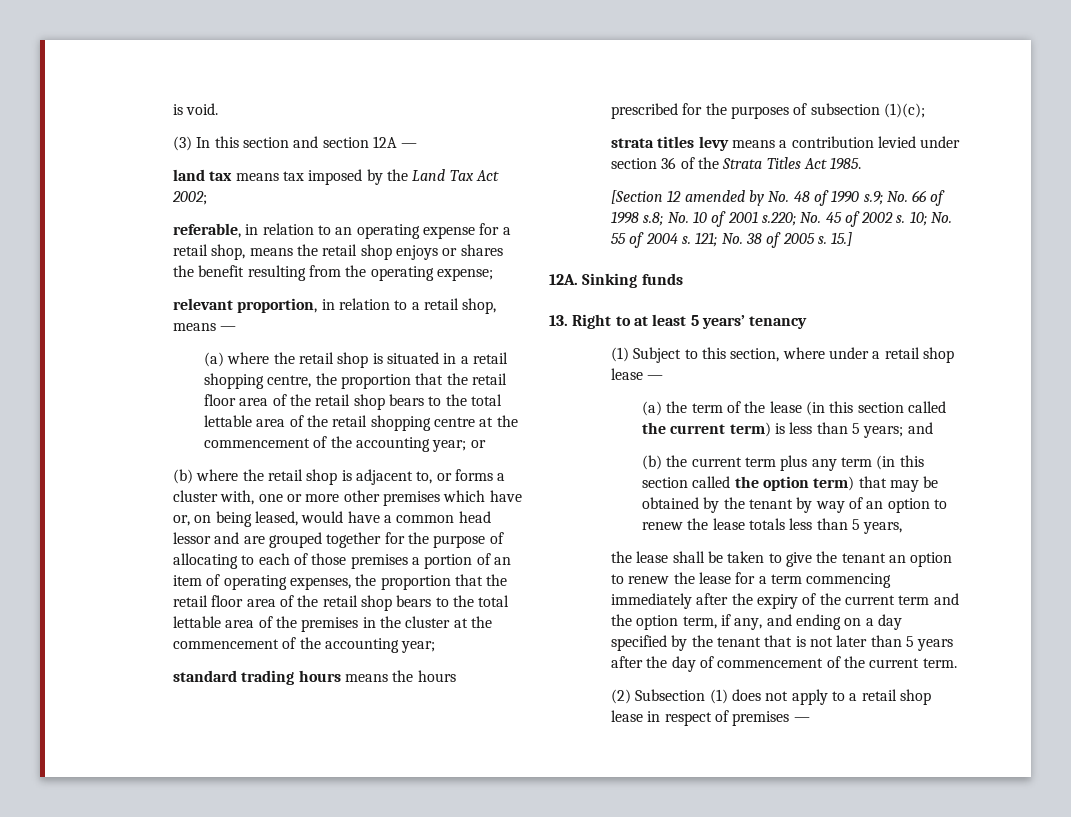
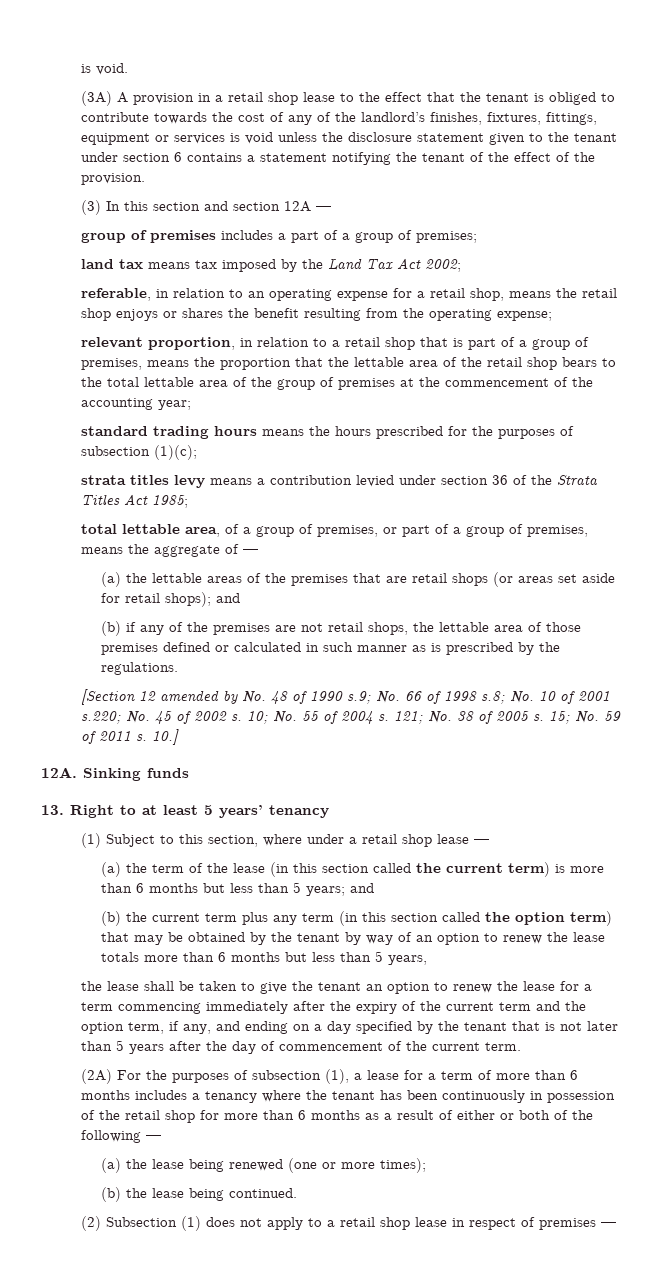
(219, 109) none -> [80,91,615,106] [80,112,597,125] [80,132,617,145] [80,152,595,165] [80,173,145,185] // (3A) A provision in a retail shop lease to the effect that the tenant is obliged to contribute towards the cost of any of the landlord’s finishes, fixtures, fittings, equipment or services is void unless the disclosure statement given to the tenant under section 6 contains a statement notifying the tenant of the effect of the provision.
(418, 145) none -> [80,230,477,243] // group of premises includes a part of a group of premises;
[462,298,497,314] [172,323,237,331] [203,352,508,368] [203,373,507,389] [203,394,236,406] shop, means — // (a) where the retail shop is situated in a retail shopping centre, the proportion that the retail floor -> [384,337,589,350] [80,357,404,370] shop that is part of a group of premises, means the proportion that the lettable
[332,415,518,431] [203,436,486,452] [172,469,506,485] [172,490,522,506] [172,511,491,527] [172,532,504,548] [172,553,511,569] [172,574,508,590] [172,595,510,611] [172,616,451,632] retail shopping centre at the commencement of the accounting year; or // (b) where the retail shop is adjacent to, or forms a cluster with, one or more other premises which have or, on being leased, would have a common head lessor and are grouped together for the purpose of allocating to each of those premises a portion of an item of operating expenses, the proportion that the retail floor area of the retail shop bears to the total lettable area of the premises in the cluster -> [276,377,395,390] group of premises
[830,157,862,170] 1985. -> [151,495,188,508] [80,524,588,537] [80,544,258,557] [100,572,615,587] [100,592,240,607] [100,621,581,636] [100,642,560,655] [100,662,178,675] 1985; // total lettable area, of a group of premises, or part of a group of premises, means the aggregate of — // (a) the lettable areas of the premises that are retail shops (or areas set aside for retail shops); and // (b) if any of the premises are not retail shops, the lettable area of those premises defined or calculated in such manner as is prescribed by the regulations.
[831,232,853,246] 15.] -> [548,711,621,724] [80,729,179,745] 15; No. 59 of 2011 s. 10.]
(785, 428) none -> [569,866,604,873] [100,883,225,893] more than 6 months but
(785, 524) none -> [143,952,307,962] more than 6 months but
(957, 663) none -> [80,1069,578,1084] [80,1090,615,1103] [80,1110,593,1123] [80,1130,161,1143] [100,1158,426,1173] [100,1187,297,1202] // (2A) For the purposes of subsection (1), a lease for a term of more than 6 months includes a tenancy where the tenant has been continuously in possession of the retail shop for more than 6 months as a result of either or both of the following — // (a) the lease being renewed (one or more times); // (b) the lease being continued.

